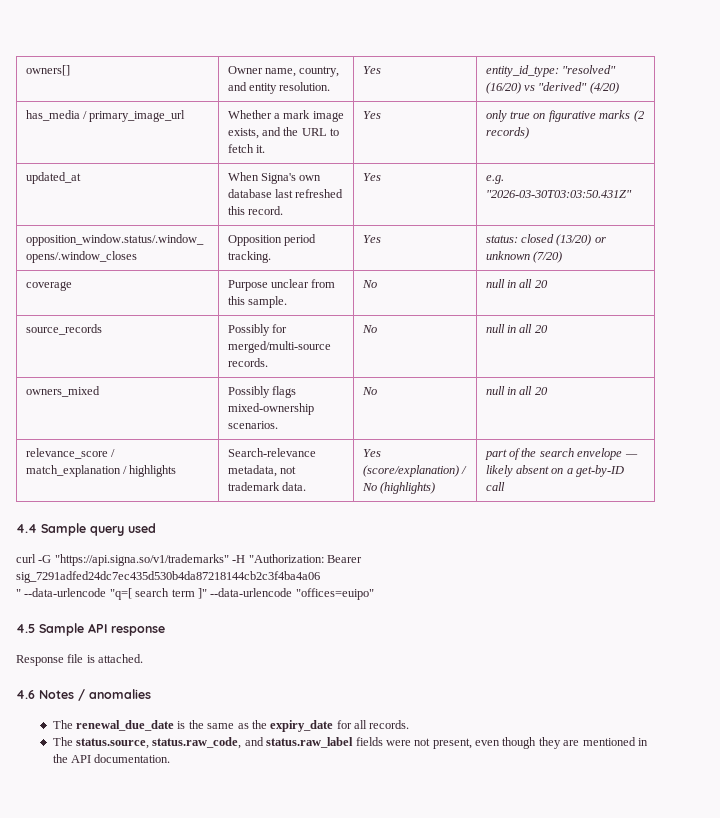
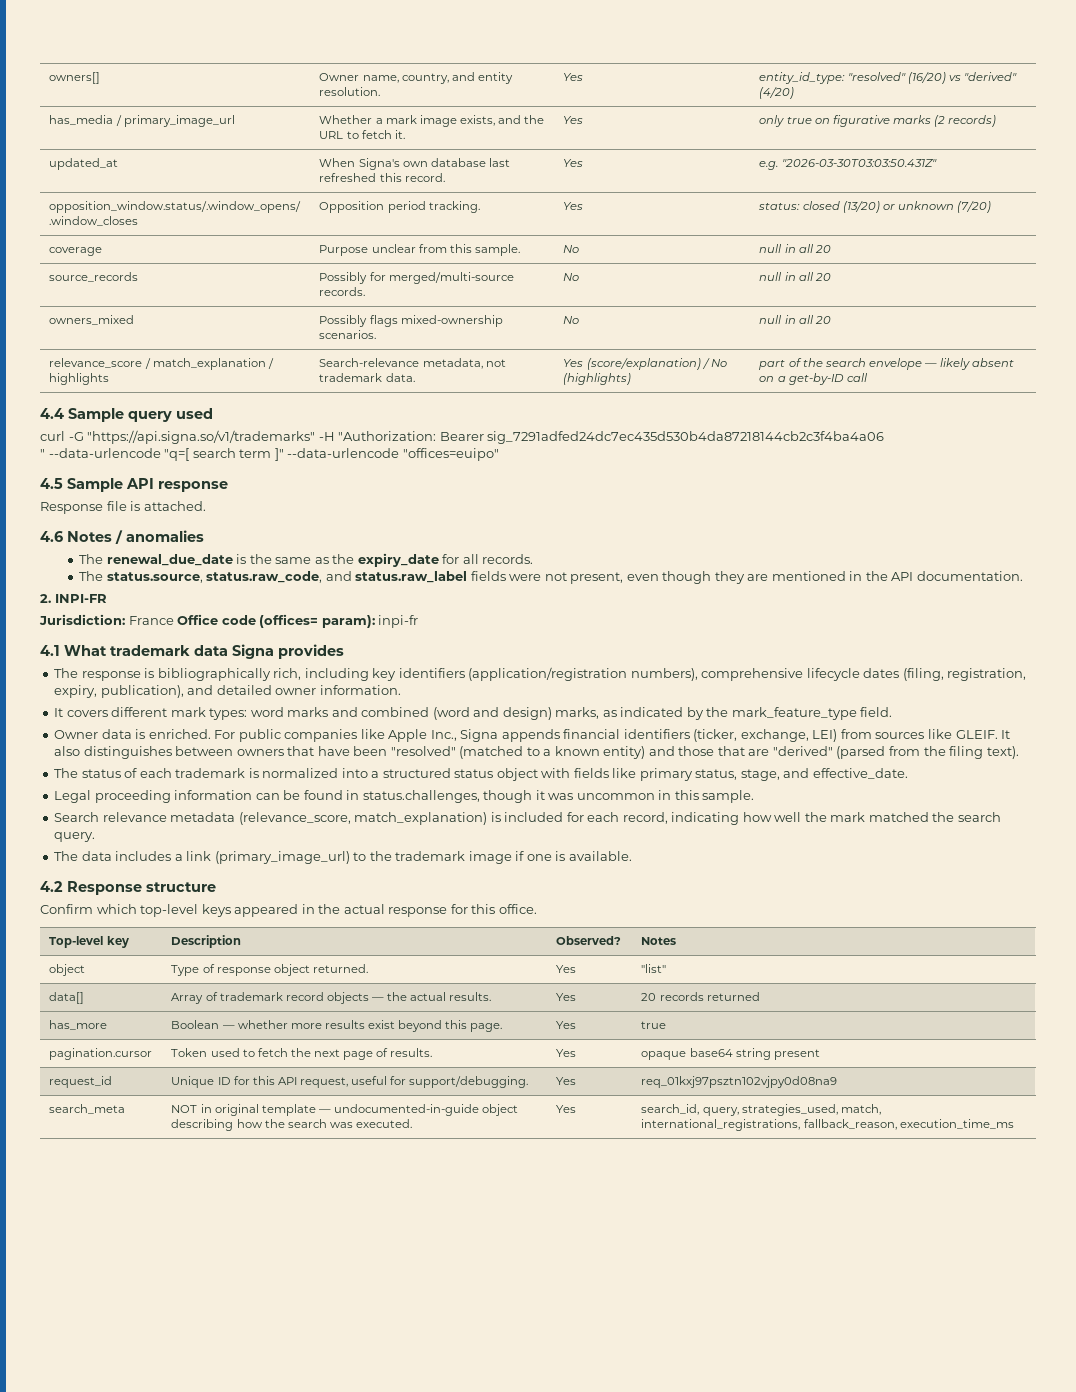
(171, 758) none -> [40,594,107,603] [39,614,419,628] [40,644,344,659] [54,667,1027,681] [54,685,401,698] [54,707,893,720] [54,729,1011,742] [54,746,1019,759] [54,768,908,781] [54,790,755,803] [54,812,1001,825] [54,832,96,842] [54,851,632,864] [40,881,216,895] [40,904,537,917] [49,936,129,948] [171,935,242,948] [556,936,622,945] [641,937,677,945] [49,964,86,976] [171,964,368,976] [556,965,577,973] [641,964,667,973] [49,992,85,1004] [171,992,492,1004] [556,993,577,1001] [641,992,760,1001] [49,1020,108,1030] [171,1020,503,1032] [556,1021,577,1029] [641,1021,667,1029] [49,1048,153,1060] [171,1048,433,1060] [556,1049,577,1057] [641,1048,820,1060] [49,1076,113,1088] [171,1076,529,1088] [556,1077,577,1085] [641,1076,838,1088] [49,1104,126,1114] [171,1104,519,1116] [171,1119,412,1131] [556,1105,577,1113] [641,1104,881,1116] [641,1119,1014,1131] // 2. INPI-FR // Jurisdiction: France Office code (offices= param): inpi-fr // 4.1 What trademark data Signa provides // The response is bibliographically rich, including key identifiers (application/registration numbers), comprehensive lifecycle dates (filing, registration, expiry, publication), and detailed owner information. // It covers different mark types: word marks and combined (word and design) marks, as indicated by the mark_feature_type field. // Owner data is enriched. For public companies like Apple Inc., Signa appends financial identifiers (ticker, exchange, LEI) from sources like GLEIF. It also distinguishes between owners that have been "resolved" (matched to a known entity) and those that are "derived" (parsed from the filing text). // The status of each trademark is normalized into a structured status object with fields like primary status, stage, and effective_date. // Legal proceeding information can be found in status.challenges, though it was uncommon in this sample. // Search relevance metadata (relevance_score, match_explanation) is included for each record, indicating how well the mark matched the search query. // The data includes a link (primary_image_url) to the trademark image if one is available. // 4.2 Response structure // Confirm which top-level keys appeared in the actual response for this office. // Top-level key | Description | Observed? | Notes // object | Type of response object returned. | Yes | "list" // data[] | Array of trademark record objects — the actual results. | Yes | 20 records returned // has_more | Boolean — whether more results exist beyond this page. | Yes | true // pagination.cursor | Token used to fetch the next page of results. | Yes | opaque base64 string present // request_id | Unique ID for this API request, useful for support/debugging. | Yes | req_01kxj97psztn102vjpy0d08na9 // search_meta | NOT in original template — undocumented-in-guide object describing how the search was executed. | Yes | search_id, query, strategies_used, match, international_registrations, fallback_reason, execution_time_ms

